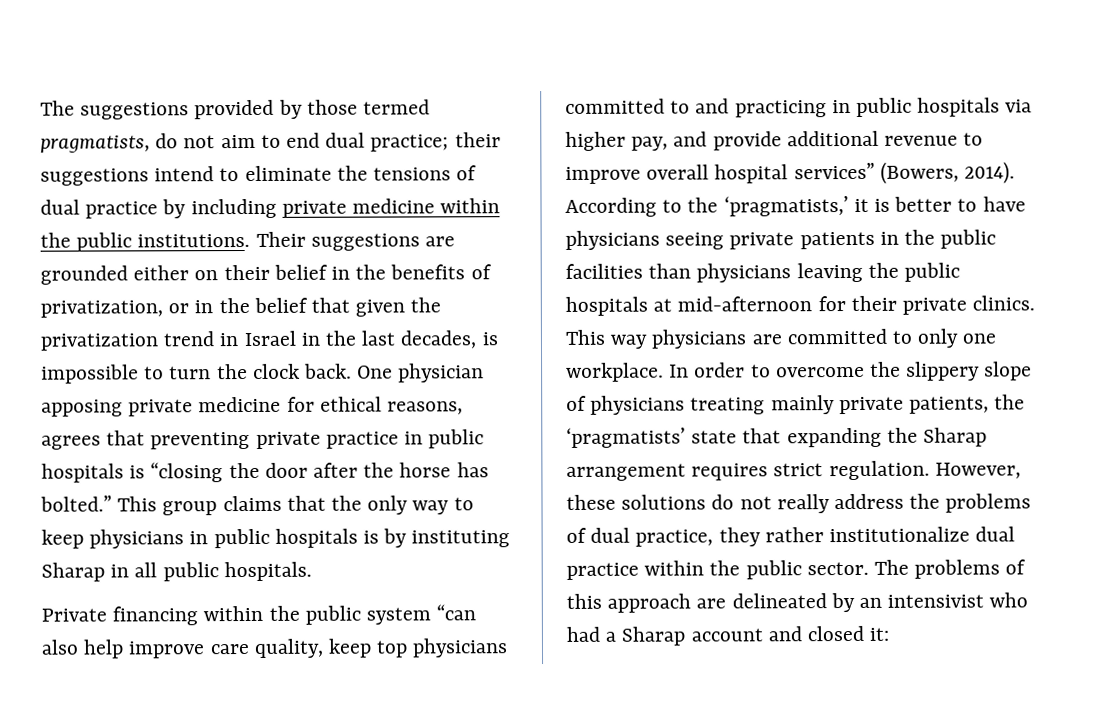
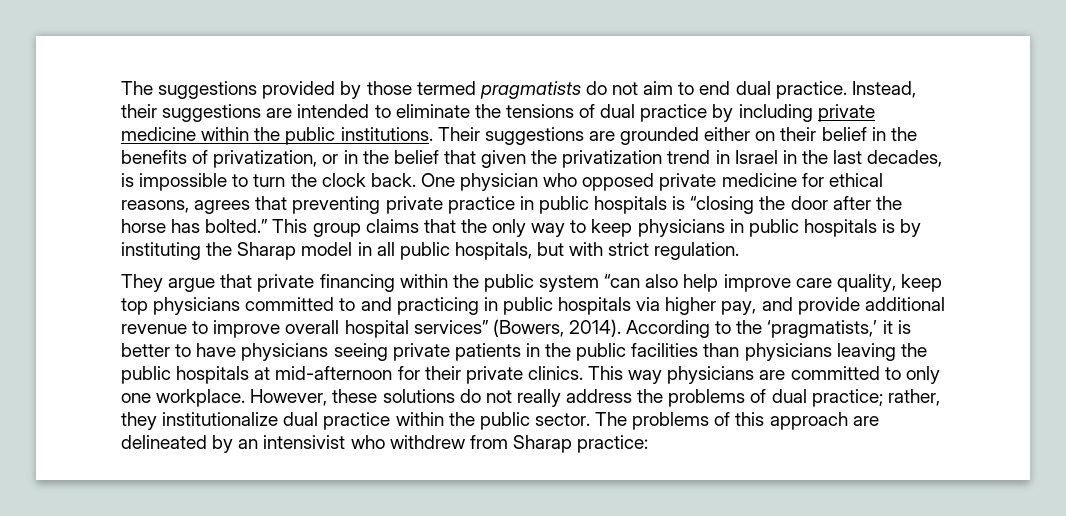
[40,135,150,153] pragmatists, -> [479,81,581,99] pragmatists
[370,132,501,152] [40,166,215,186] practice; their suggestions intend -> [775,81,916,99] [121,104,370,122] practice. Instead, their suggestions are intended
[41,399,123,417] apposing -> [543,173,655,191] who opposed
[41,561,312,582] [41,608,107,622] Sharap in all public hospitals. // Private -> [206,242,740,260] [121,274,315,292] the Sharap model in all public hospitals, but with strict regulation. // They argue that private
[669,361,1033,381] [566,394,1026,415] [566,427,988,448] [566,460,930,481] In order to overcome the slippery slope of physicians treating mainly private patients, the ‘pragmatists’ state that expanding the Sharap arrangement requires strict regulation. -> (246, 398) none
[635,527,824,547] practice, they rather -> [811,389,940,407] [121,412,157,430] practice; rather, they
[566,625,890,646] had a Sharap account and closed it: -> [389,435,649,453] withdrew from Sharap practice:

